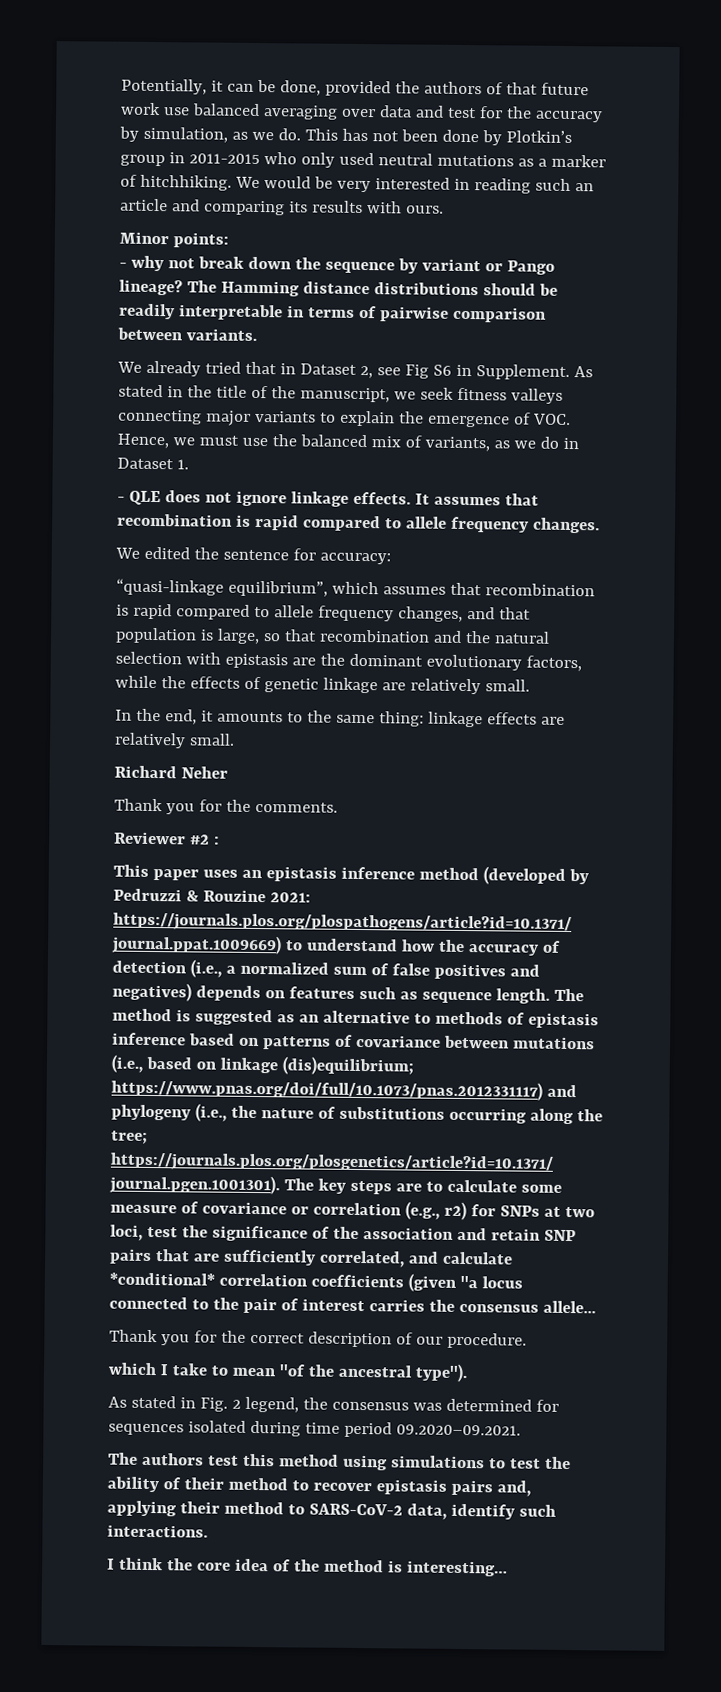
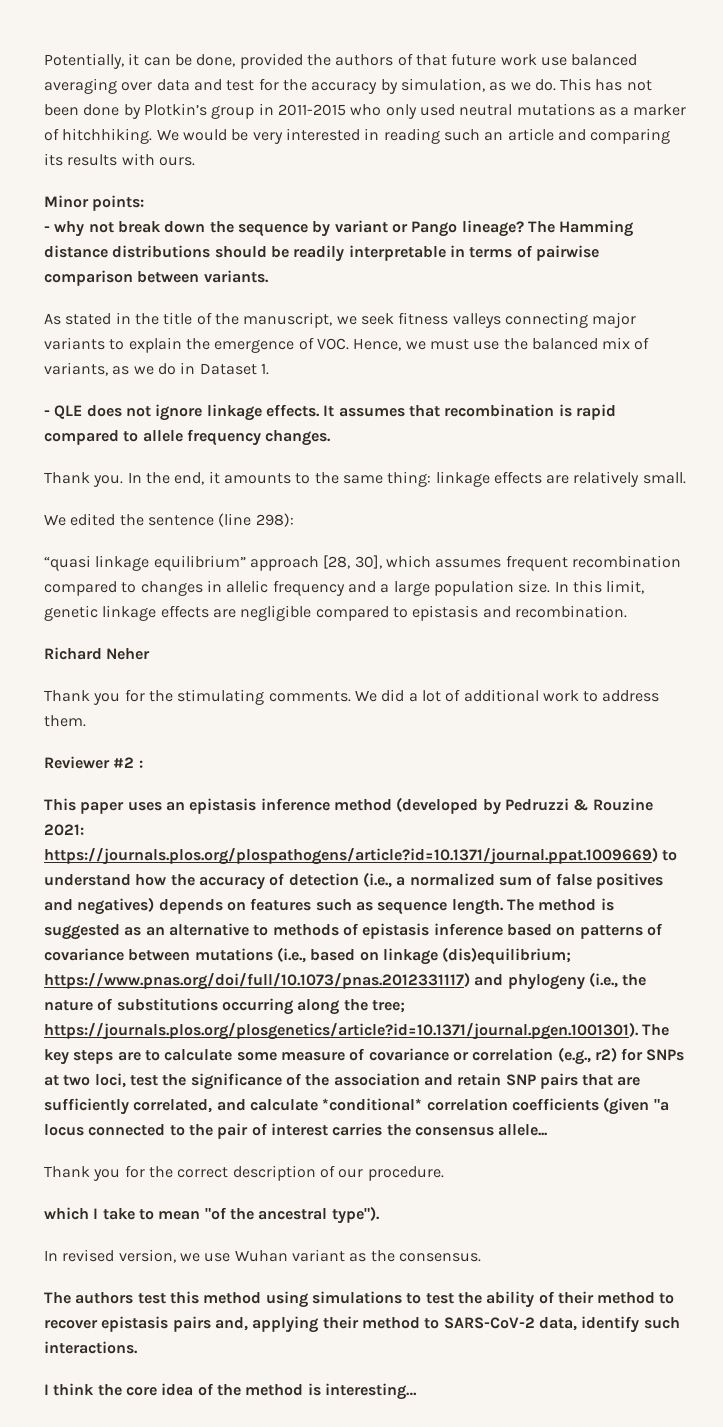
[117,360,570,380] We already tried that in Dataset 2, see Fig S6 in Supplement. -> (269, 276) none
[115,546,391,565] [116,578,595,597] [116,603,531,622] [115,627,550,645] [115,651,582,672] [115,675,530,695] We edited the sentence for accuracy: // “quasi-linkage equilibrium”, which assumes that recombination is rapid compared to allele frequency changes, and that population is large, so that recombination and the natural selection with epistasis are the dominant evolutionary factors, while the effects of genetic linkage are relatively small. // -> [44,472,124,487] Thank you.
(235, 739) none -> [44,513,294,527] [44,555,681,571] [44,580,645,596] [44,605,627,621] // We edited the sentence (line 298): // “quasi linkage equilibrium” approach [28, 30], which assumes frequent recombination compared to changes in allelic frequency and a large population size. In this limit, genetic linkage effects are negligible compared to epistasis and recombination.
(251, 805) none -> [177,689,265,705] stimulating
(338, 807) none -> [354,689,660,702] [44,715,86,727] We did a lot of additional work to address them.
[108,1395,559,1413] [108,1420,521,1438] As stated in Fig. 2 legend, the consensus was determined for sequences isolated during time period 09.2020–09.2021. -> [44,1249,481,1263] In revised version, we use Wuhan variant as the consensus.

